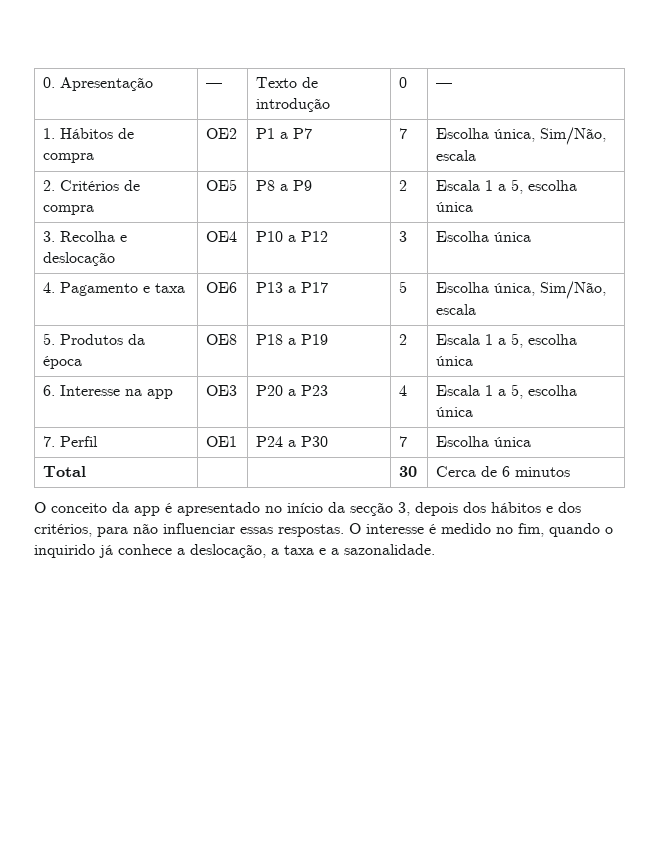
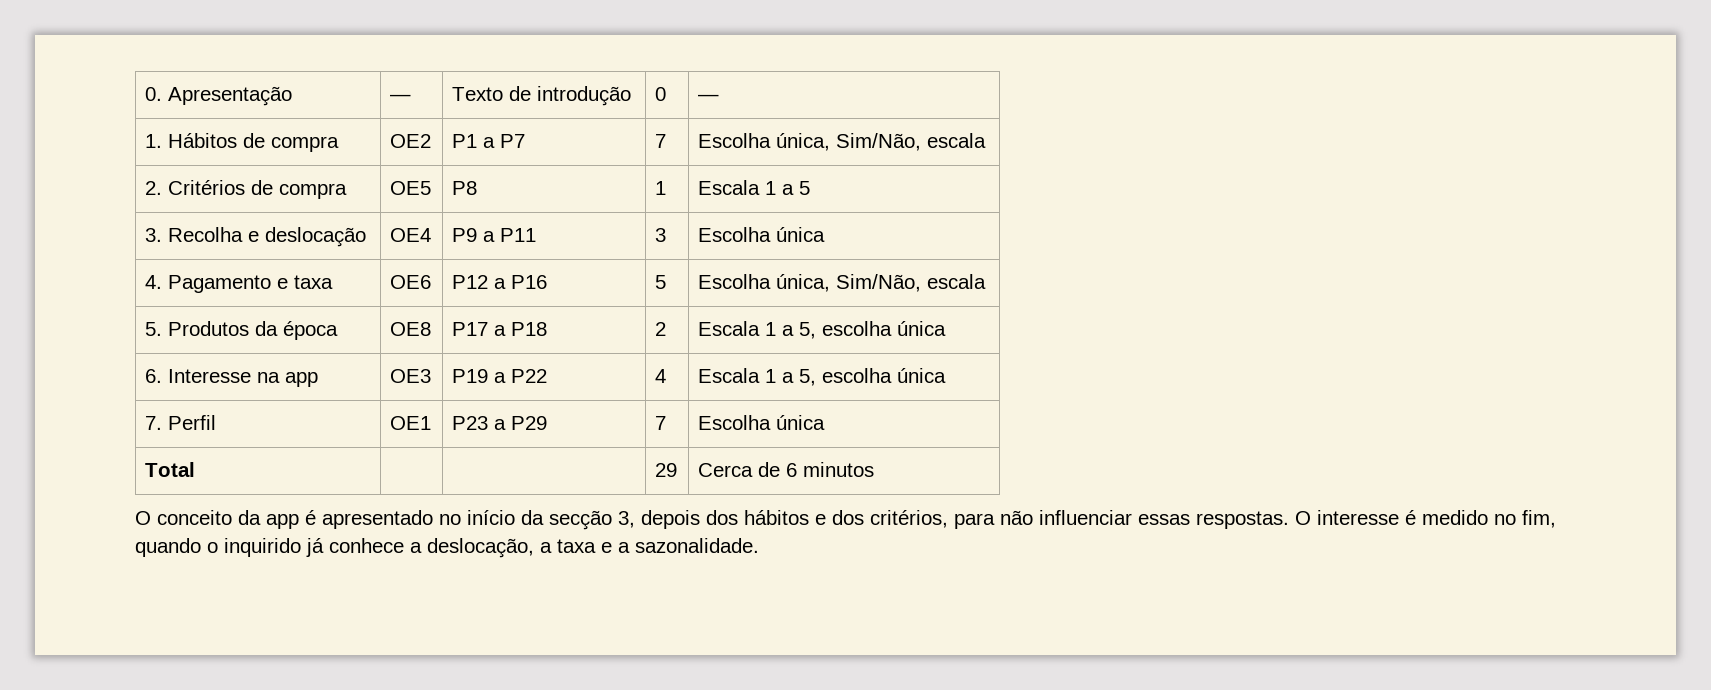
[280,180,313,191] [399,180,408,191] [436,179,578,194] [436,202,474,212] a P9 | 2 | Escala 1 a 5, escolha única -> [655,181,667,195] [698,180,811,195] | 1 | Escala 1 a 5
[256,231,329,242] P10 a P12 -> [452,228,537,242] P9 a P11
[256,282,329,293] P13 a P17 -> [452,275,548,289] P12 a P16
(238, 339) none -> [452,322,507,336] P17 a
[288,334,329,345] a P19 -> (548, 329) none
[256,385,329,396] P20 a P23 -> [452,369,548,383] P19 a P22
[256,436,329,447] P24 a P30 -> [452,416,548,430] P23 a P29
[399,466,418,477] 30 -> [655,463,678,477] 29

